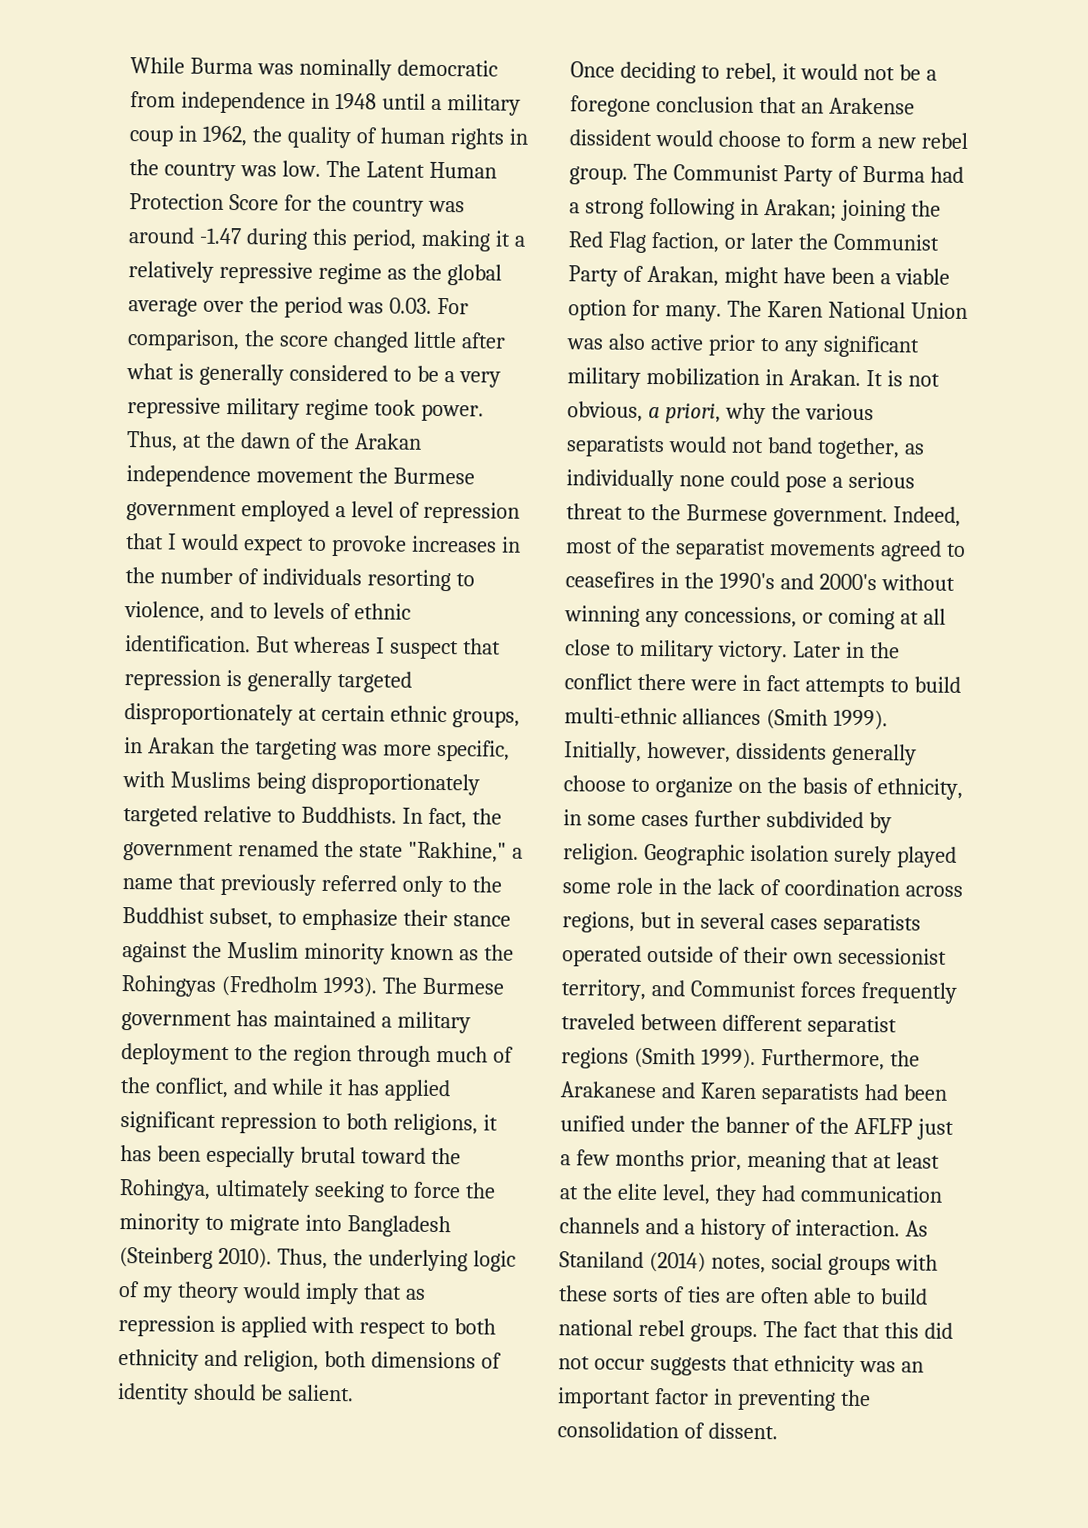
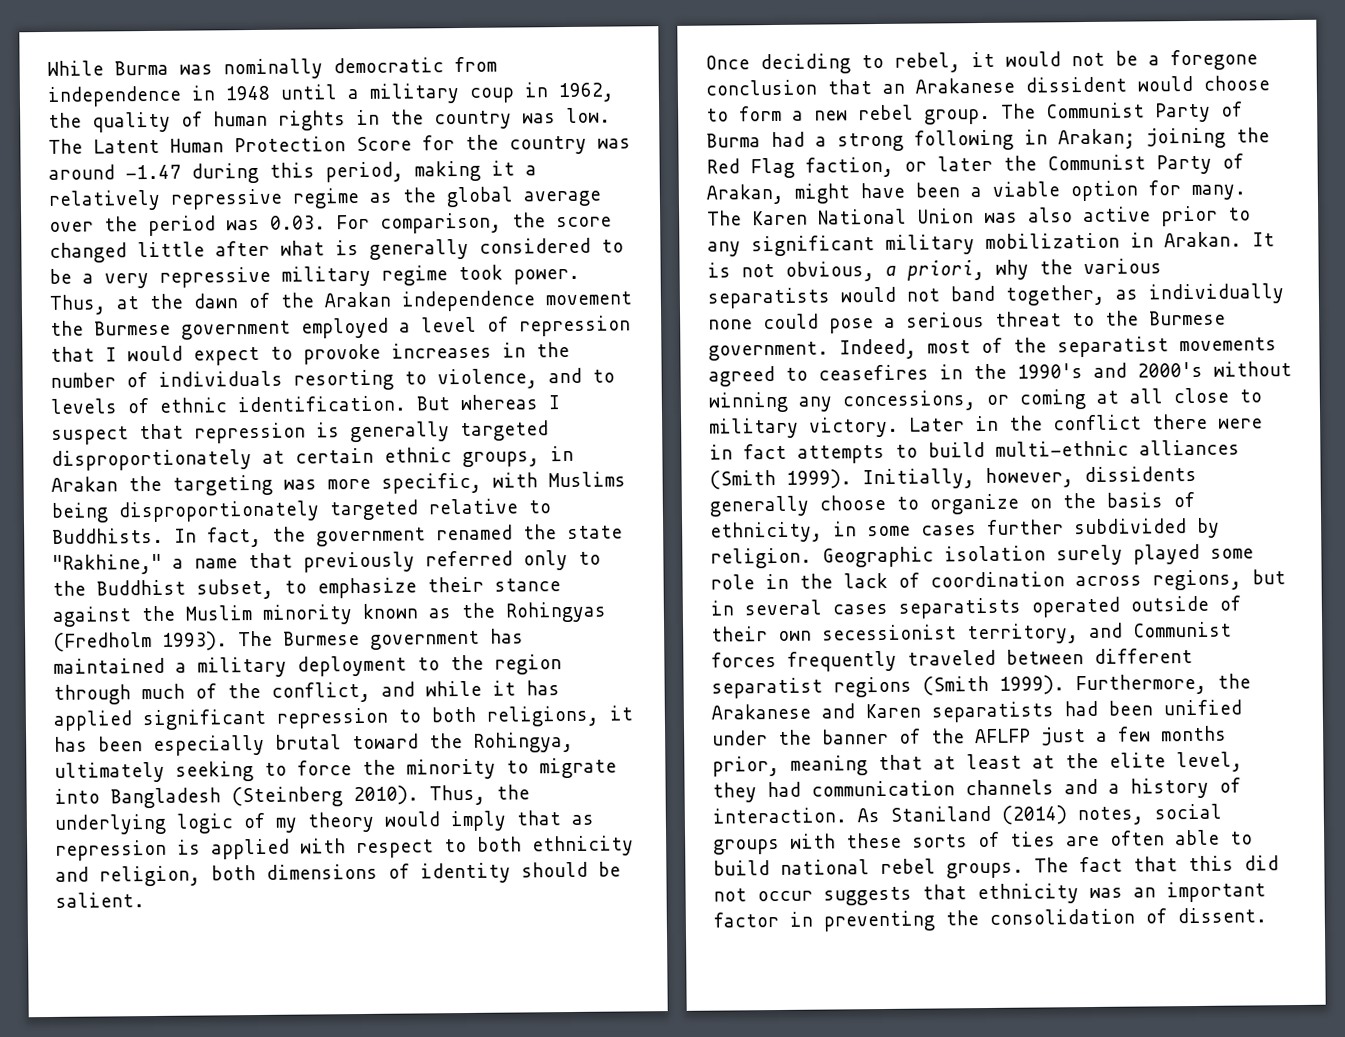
[828,97,915,115] Arakense -> [915,77,1015,94] Arakanese

